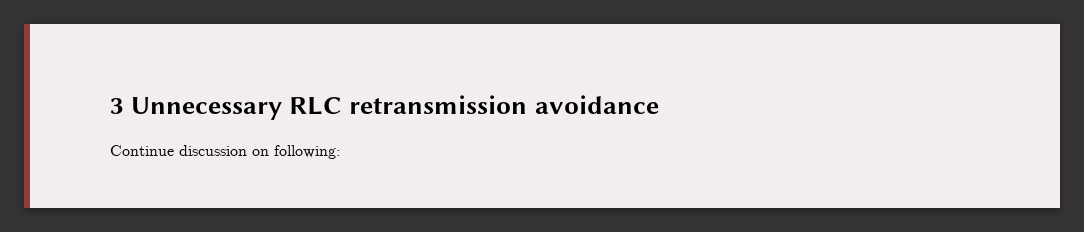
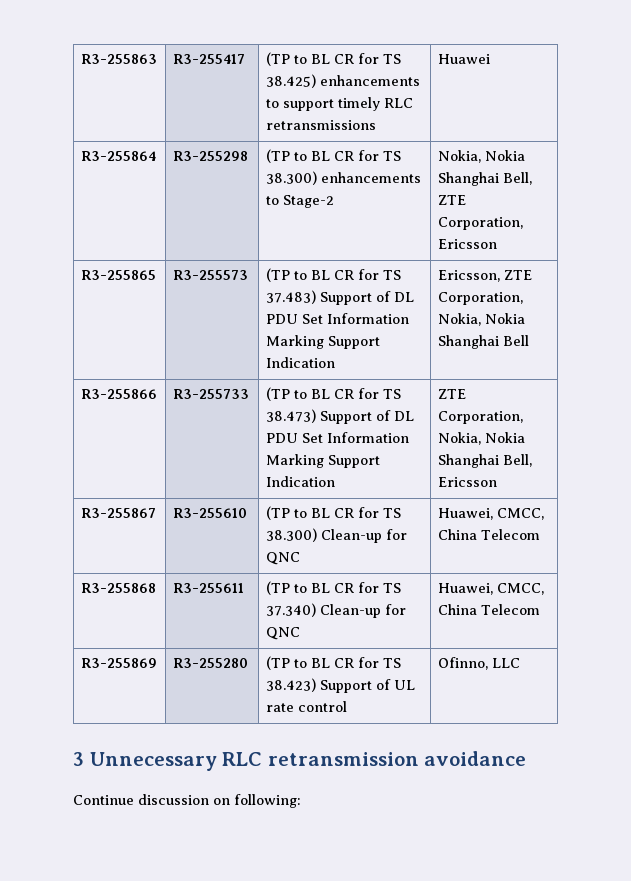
(110, 106) none -> [80,54,157,64] [172,54,245,64] [265,52,401,66] [265,74,420,88] [265,97,413,111] [265,120,376,130] [437,54,490,64] [80,151,156,161] [172,151,248,161] [265,149,401,163] [265,171,421,185] [265,195,334,208] [437,150,525,163] [437,172,532,186] [437,195,466,205] [437,217,523,230] [437,239,497,249] [80,270,156,280] [172,270,248,280] [265,268,401,282] [265,290,414,305] [265,313,409,324] [265,335,380,349] [265,357,335,368] [437,270,532,282] [437,292,523,305] [437,313,525,326] [437,335,529,349] [80,389,157,399] [172,389,249,399] [265,387,401,401] [265,409,414,424] [265,432,409,443] [265,454,380,468] [265,476,335,487] [437,389,466,399] [437,411,523,424] [437,432,525,445] [437,454,532,468] [437,477,497,487] [80,508,156,518] [172,508,247,518] [265,506,401,520] [265,528,407,543] [265,552,300,565] [437,508,544,520] [437,529,540,540] [80,583,156,593] [172,583,244,593] [265,581,401,595] [265,603,406,618] [265,627,300,640] [437,583,544,595] [437,604,540,615] [80,658,157,668] [172,658,248,668] [265,656,401,670] [265,678,415,693] [265,701,347,712] [437,657,520,670] R3-255863 | R3-255417 | (TP to BL CR for TS 38.425) enhancements to support timely RLC retransmissions | Huawei // R3-255864 | R3-255298 | (TP to BL CR for TS 38.300) enhancements to Stage-2 | Nokia, Nokia Shanghai Bell, ZTE Corporation, Ericsson // R3-255865 | R3-255573 | (TP to BL CR for TS 37.483) Support of DL PDU Set Information Marking Support Indication | Ericsson, ZTE Corporation, Nokia, Nokia Shanghai Bell // R3-255866 | R3-255733 | (TP to BL CR for TS 38.473) Support of DL PDU Set Information Marking Support Indication | ZTE Corporation, Nokia, Nokia Shanghai Bell, Ericsson // R3-255867 | R3-255610 | (TP to BL CR for TS 38.300) Clean-up for QNC | Huawei, CMCC, China Telecom // R3-255868 | R3-255611 | (TP to BL CR for TS 37.340) Clean-up for QNC | Huawei, CMCC, China Telecom // R3-255869 | R3-255280 | (TP to BL CR for TS 38.423) Support of UL rate control | Ofinno, LLC //

